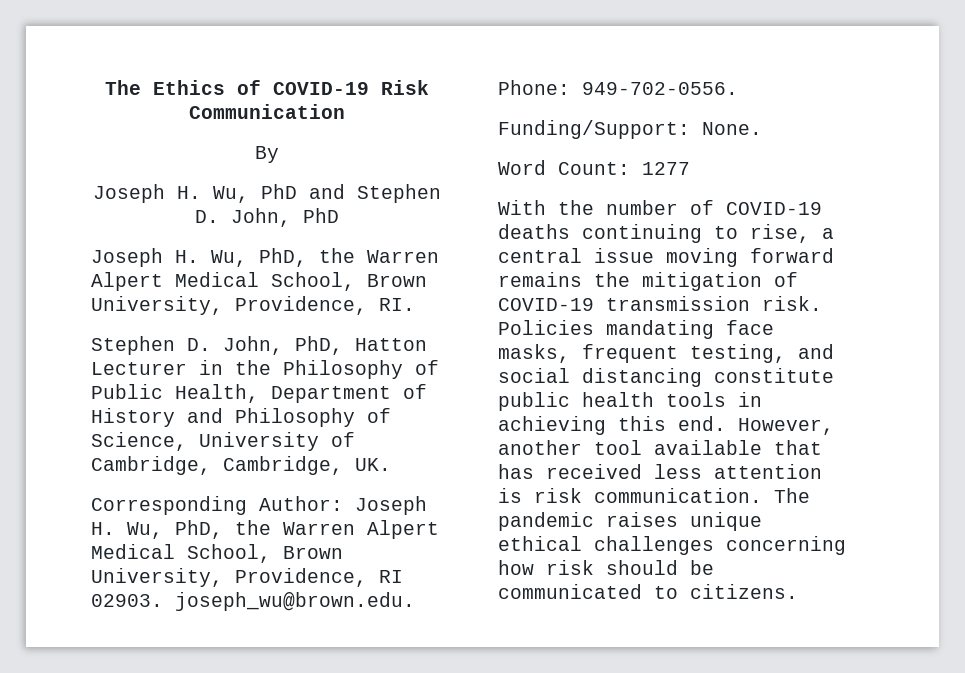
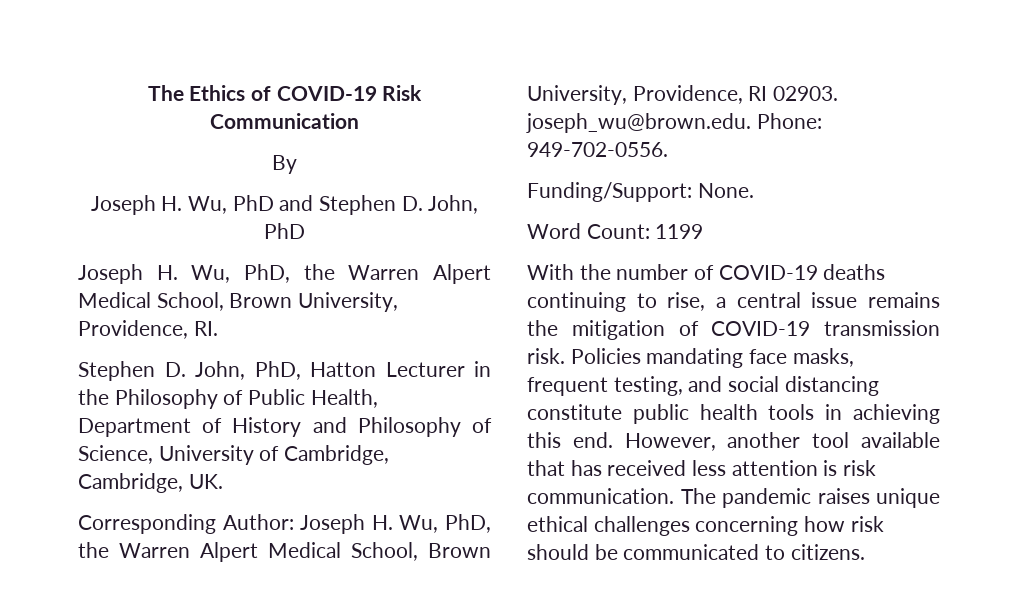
[642,162,690,175] 1277 -> [655,224,704,239] 1199
[666,248,834,267] moving forward -> (858, 300) none

